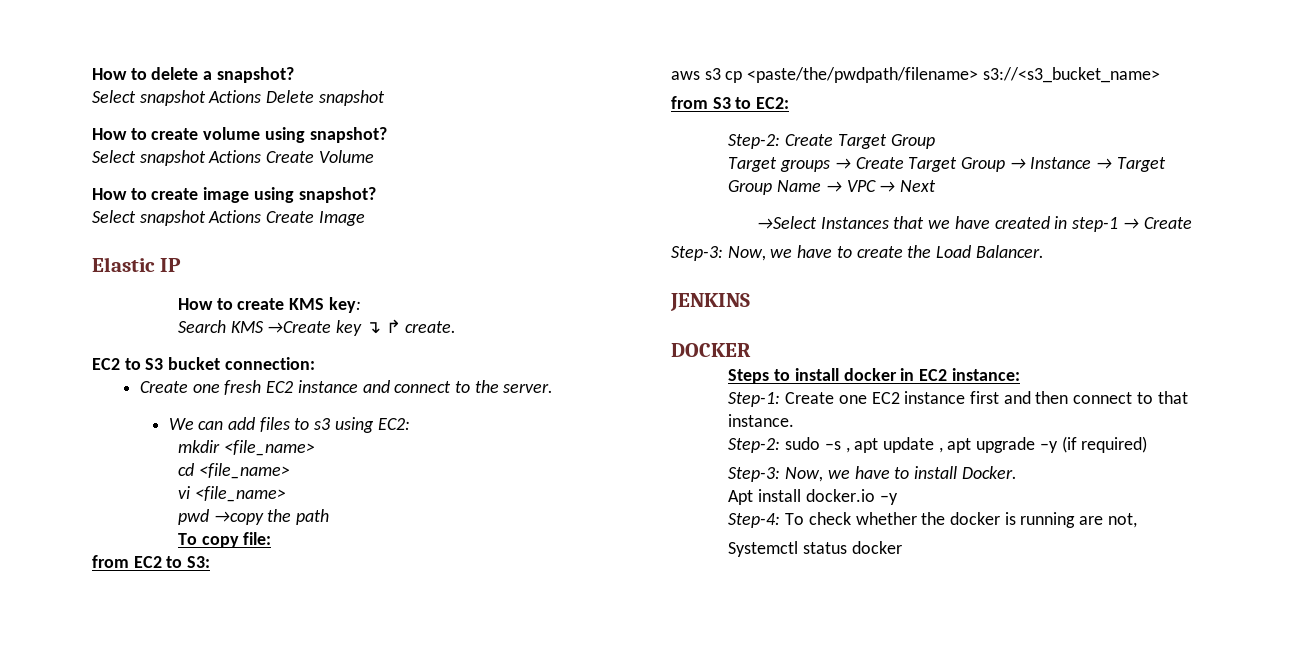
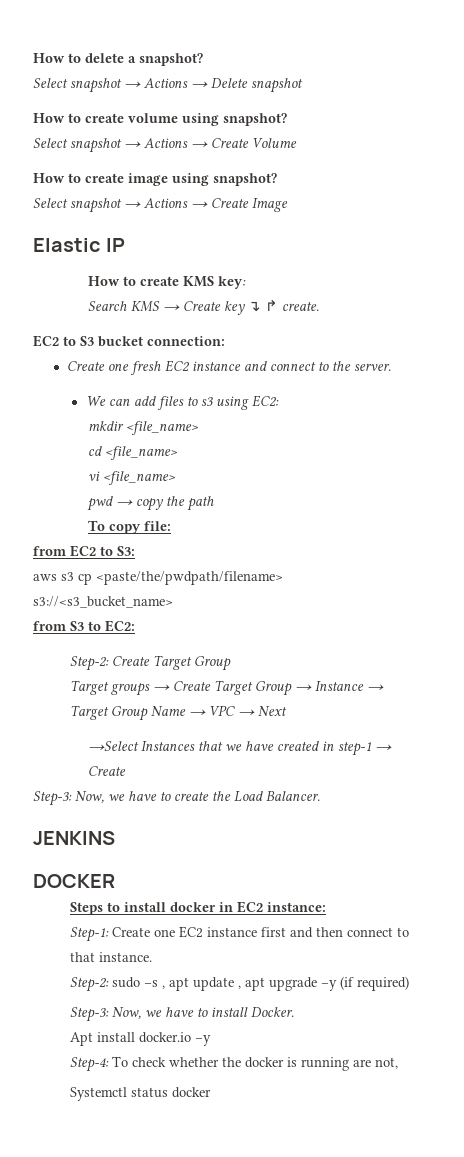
[208,90,262,103] Actions -> [124,78,208,88] → Actions →
[208,150,262,163] Actions -> [124,138,208,148] → Actions →
[208,210,262,223] Actions -> [124,198,208,208] → Actions →
[267,321,332,333] →Create -> [162,301,221,311] → Create
[213,511,264,525] →copy -> [115,498,163,511] → copy

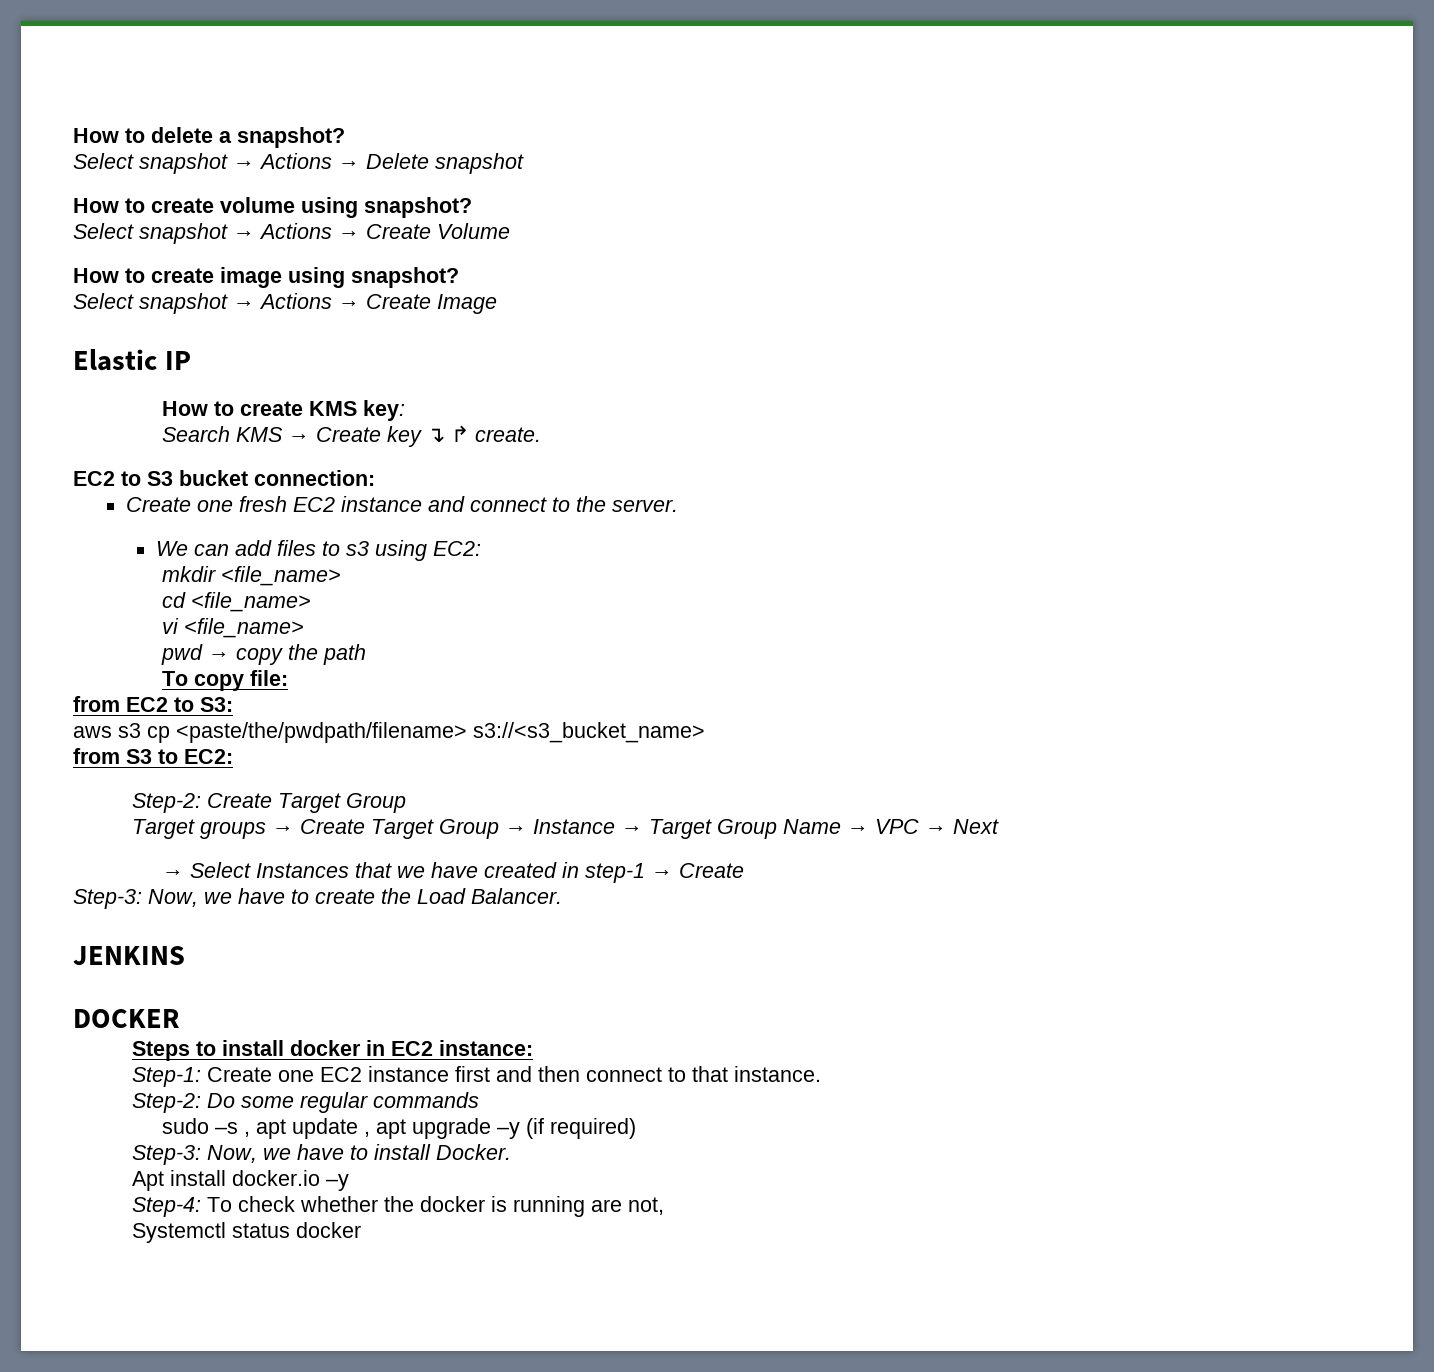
[87,741,139,751] →Select -> [161,862,251,878] → Select
(109, 984) none -> [207,1092,480,1113] Do some regular commands //

